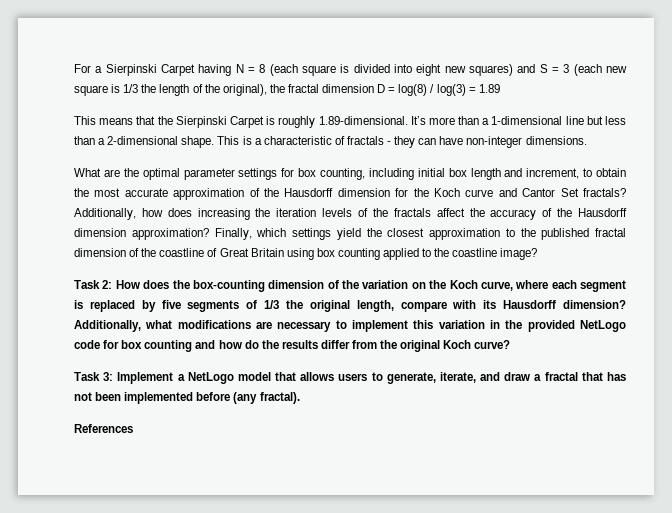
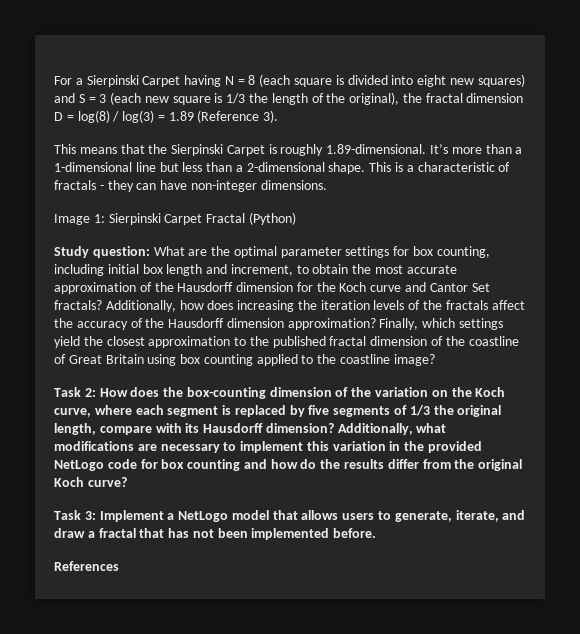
(500, 88) none -> [197,110,279,123] (Reference 3).
(587, 140) none -> [54,212,296,225] [54,246,150,258] Image 1: Sierpinski Carpet Fractal (Python) // Study question:
[196,392,300,404] before (any fractal). -> [333,528,377,538] before.

